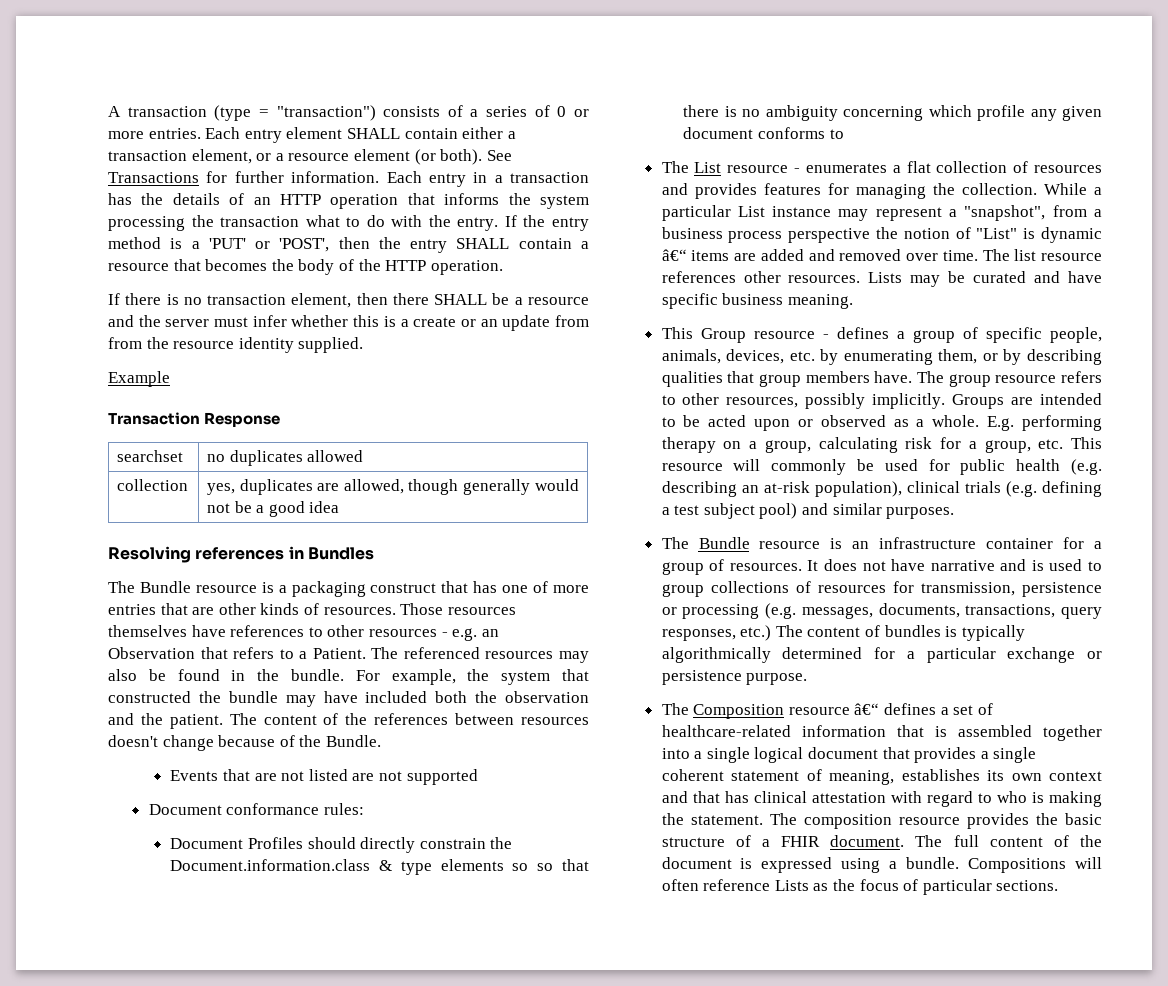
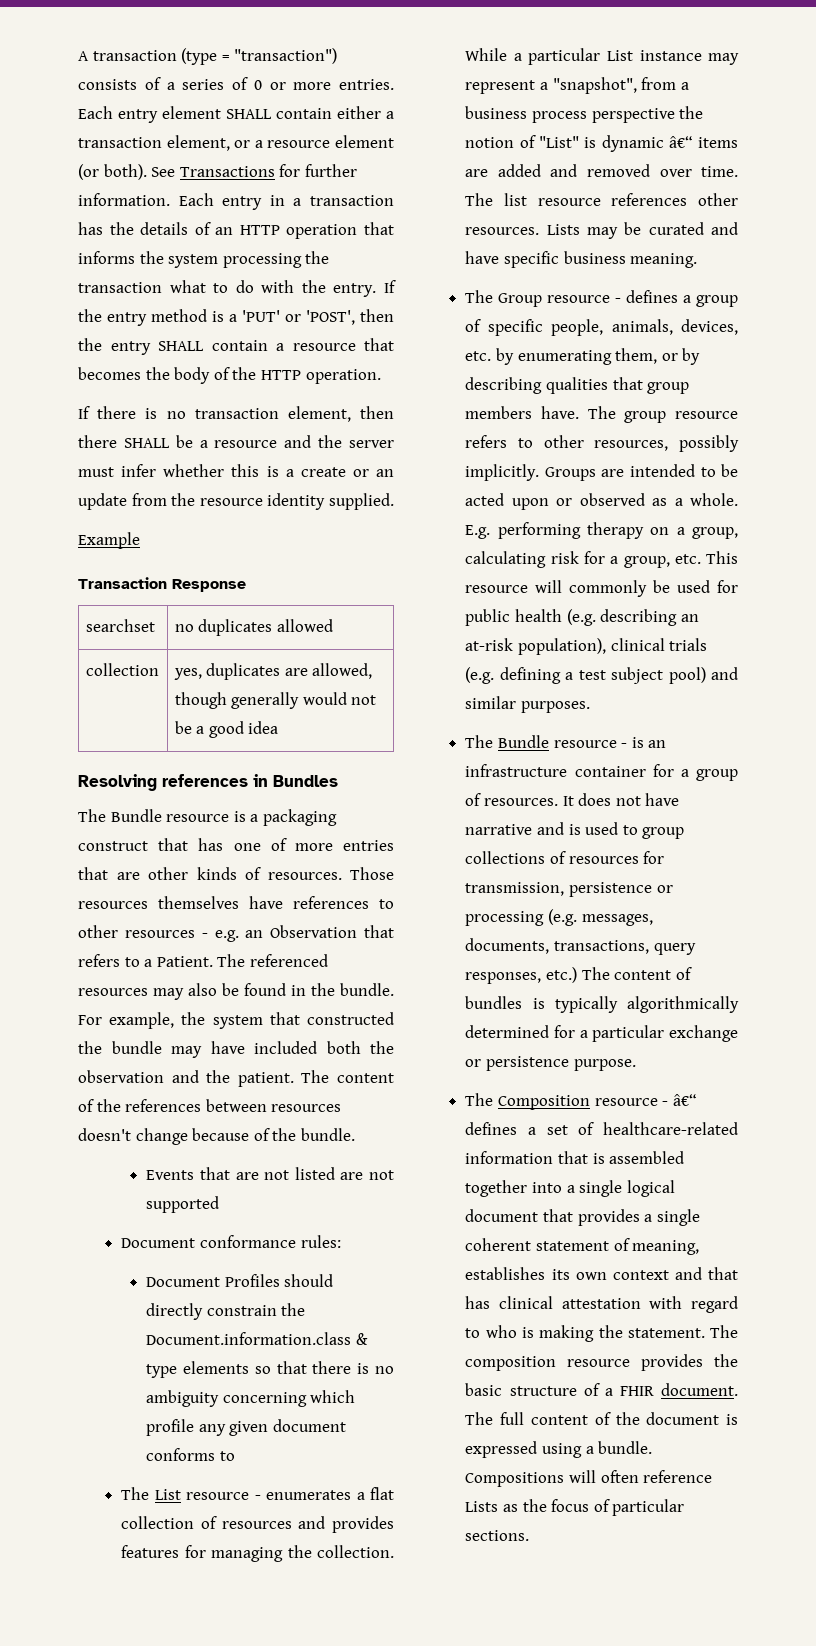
[108,337,142,349] from -> (167, 499) none
[325,735,381,747] Bundle. -> [300,1128,355,1141] bundle.
[537,863,554,871] so -> (271, 1370) none
[661,327,693,339] This -> [465,290,494,303] The
(821, 545) none -> [621,743,628,748] -
(850, 711) none -> [662,1101,669,1106] -

